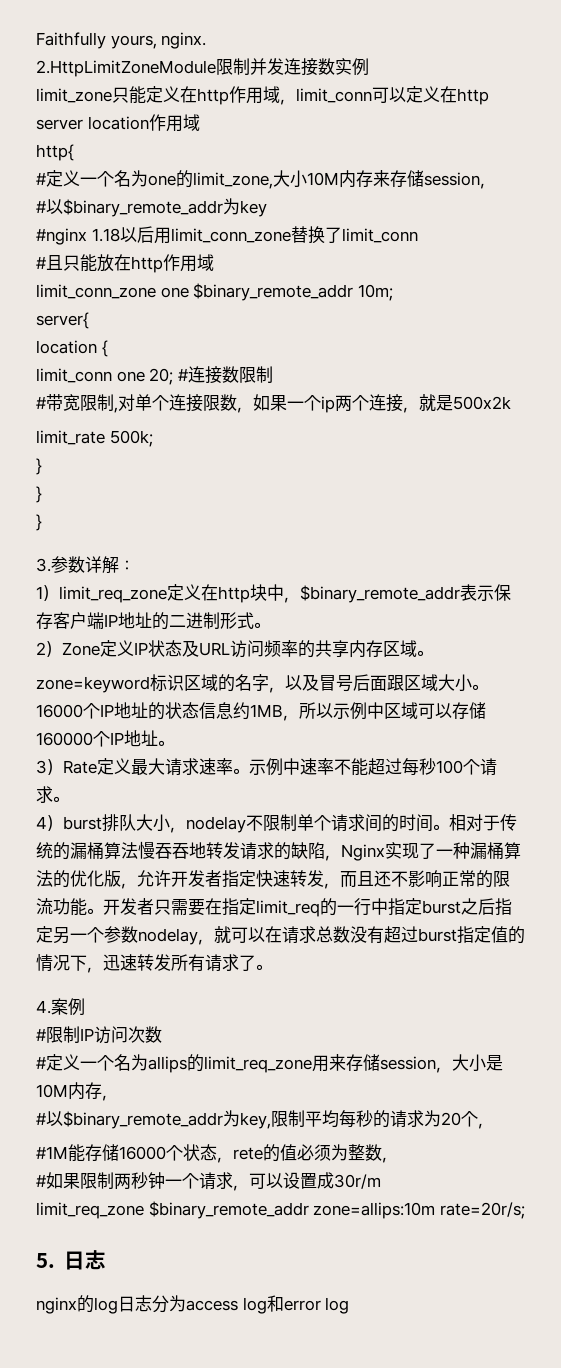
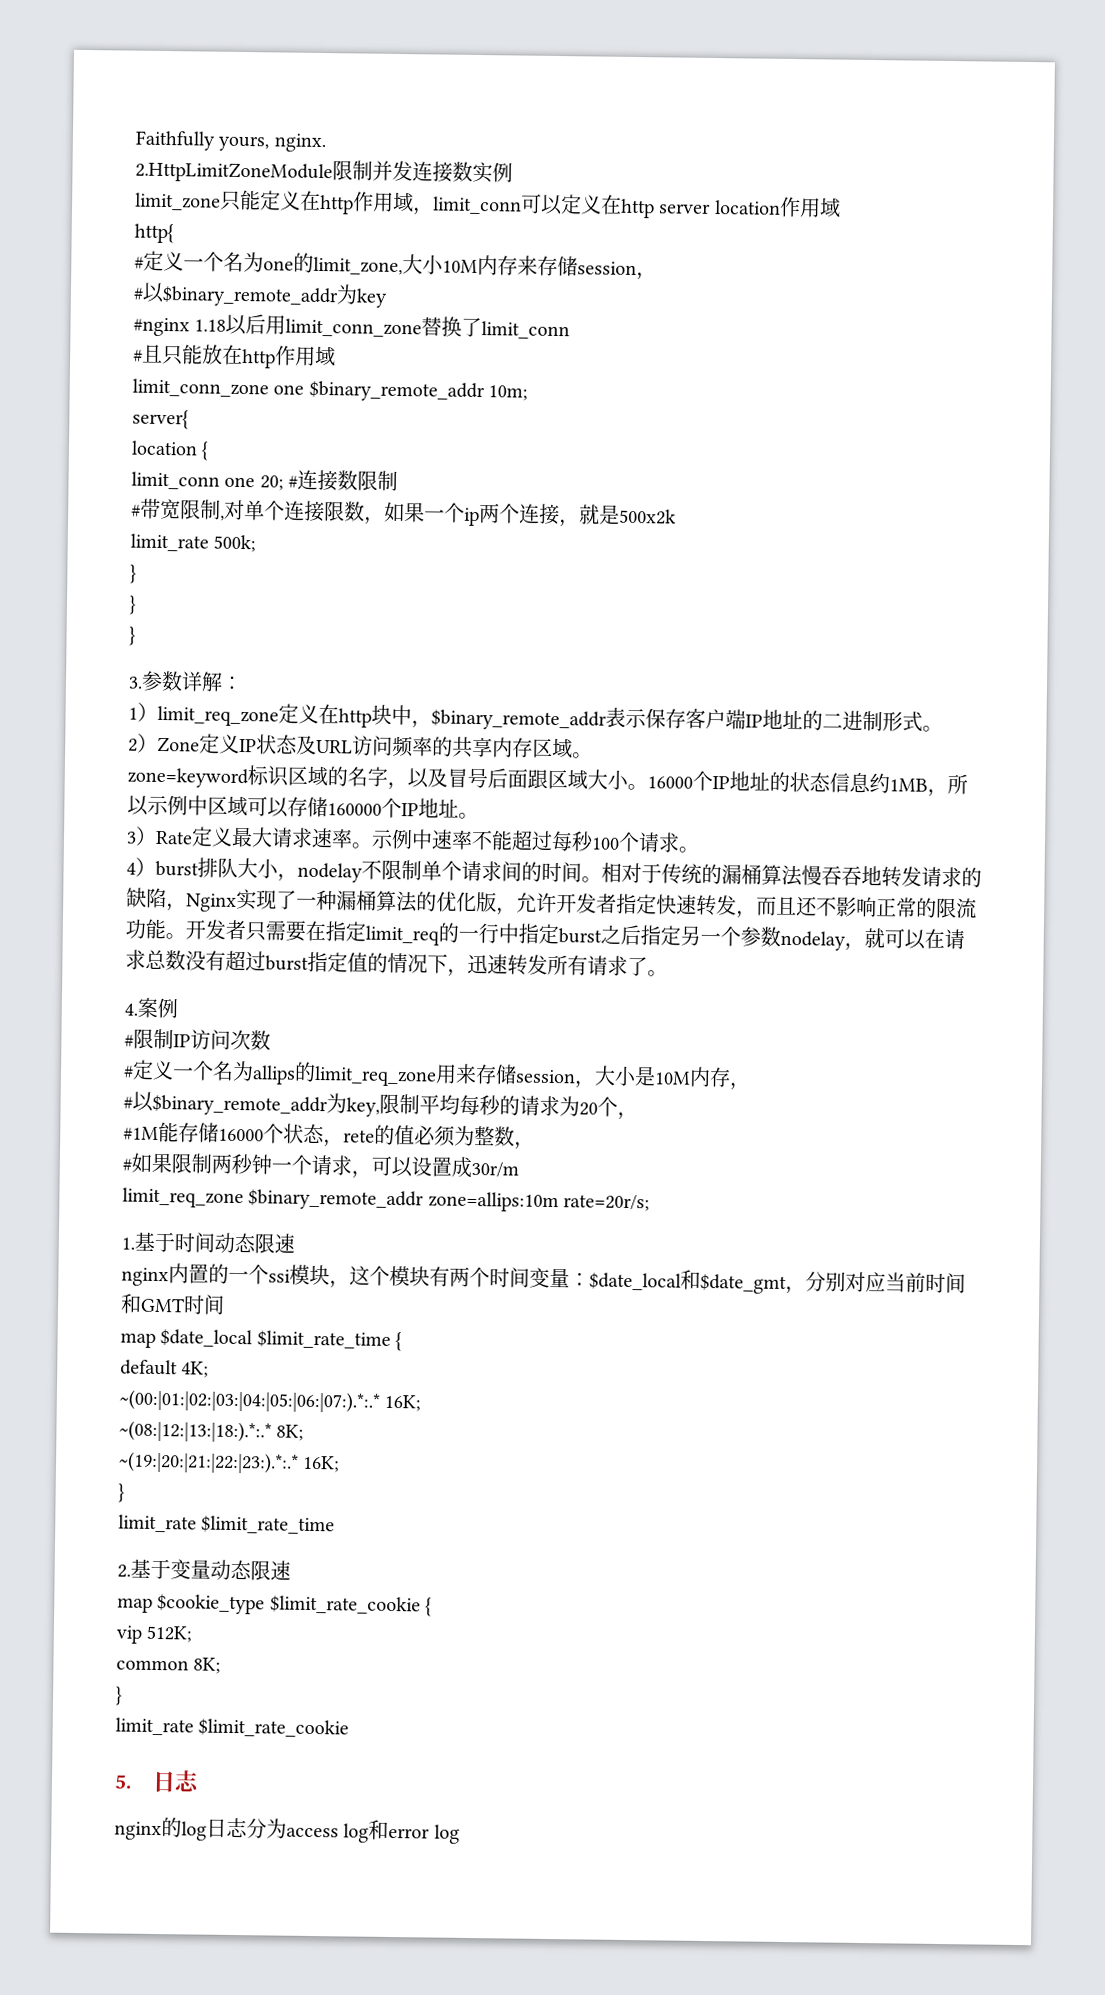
(525, 1210) none -> [121,1231,295,1254] [121,1263,966,1295] [120,1293,225,1315] [120,1329,403,1352] [120,1359,210,1378] [119,1389,422,1413] [119,1420,305,1443] [118,1451,341,1474] [118,1483,125,1503] [118,1514,336,1535] [117,1558,291,1581] [117,1594,433,1617] [116,1625,193,1644] [116,1657,222,1674] [115,1686,123,1706] [115,1717,350,1738] // 1.基于时间动态限速 // nginx内置的一个ssi模块，这个模块有两个时间变量：$date_local和$date_gmt，分别对应当前时间和GMT时间 // map $date_local $limit_rate_time { // default 4K; // ~(00:|01:|02:|03:|04:|05:|06:|07:).*:.* 16K; // ~(08:|12:|13:|18:).*:.* 8K; // ~(19:|20:|21:|22:|23:).*:.* 16K; // } // limit_rate $limit_rate_time // 2.基于变量动态限速 // map $cookie_type $limit_rate_cookie { // vip 512K; // common 8K; // } // limit_rate $limit_rate_cookie

